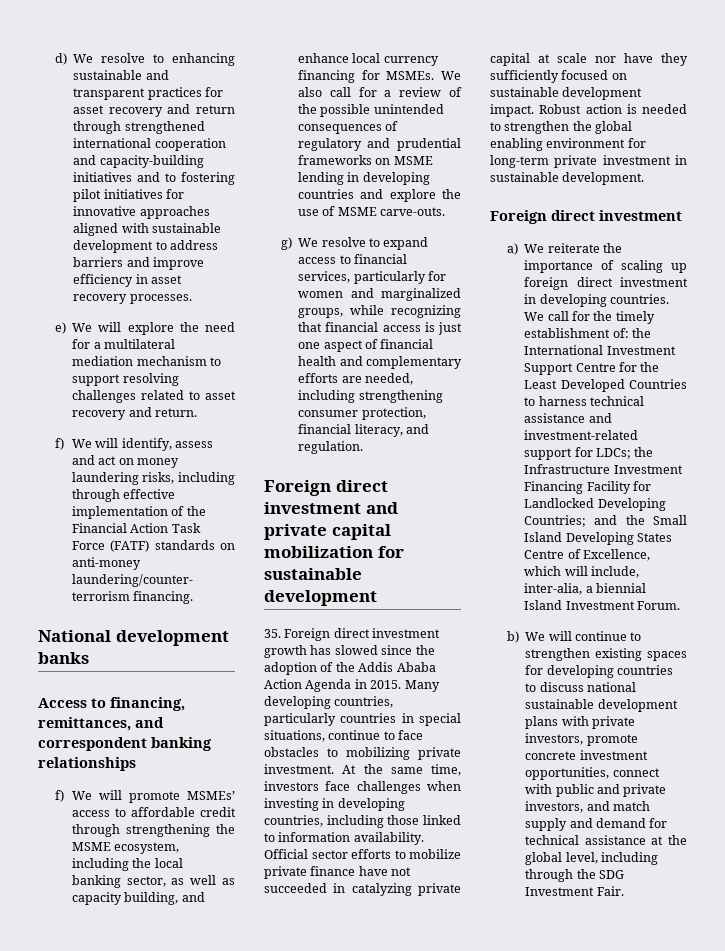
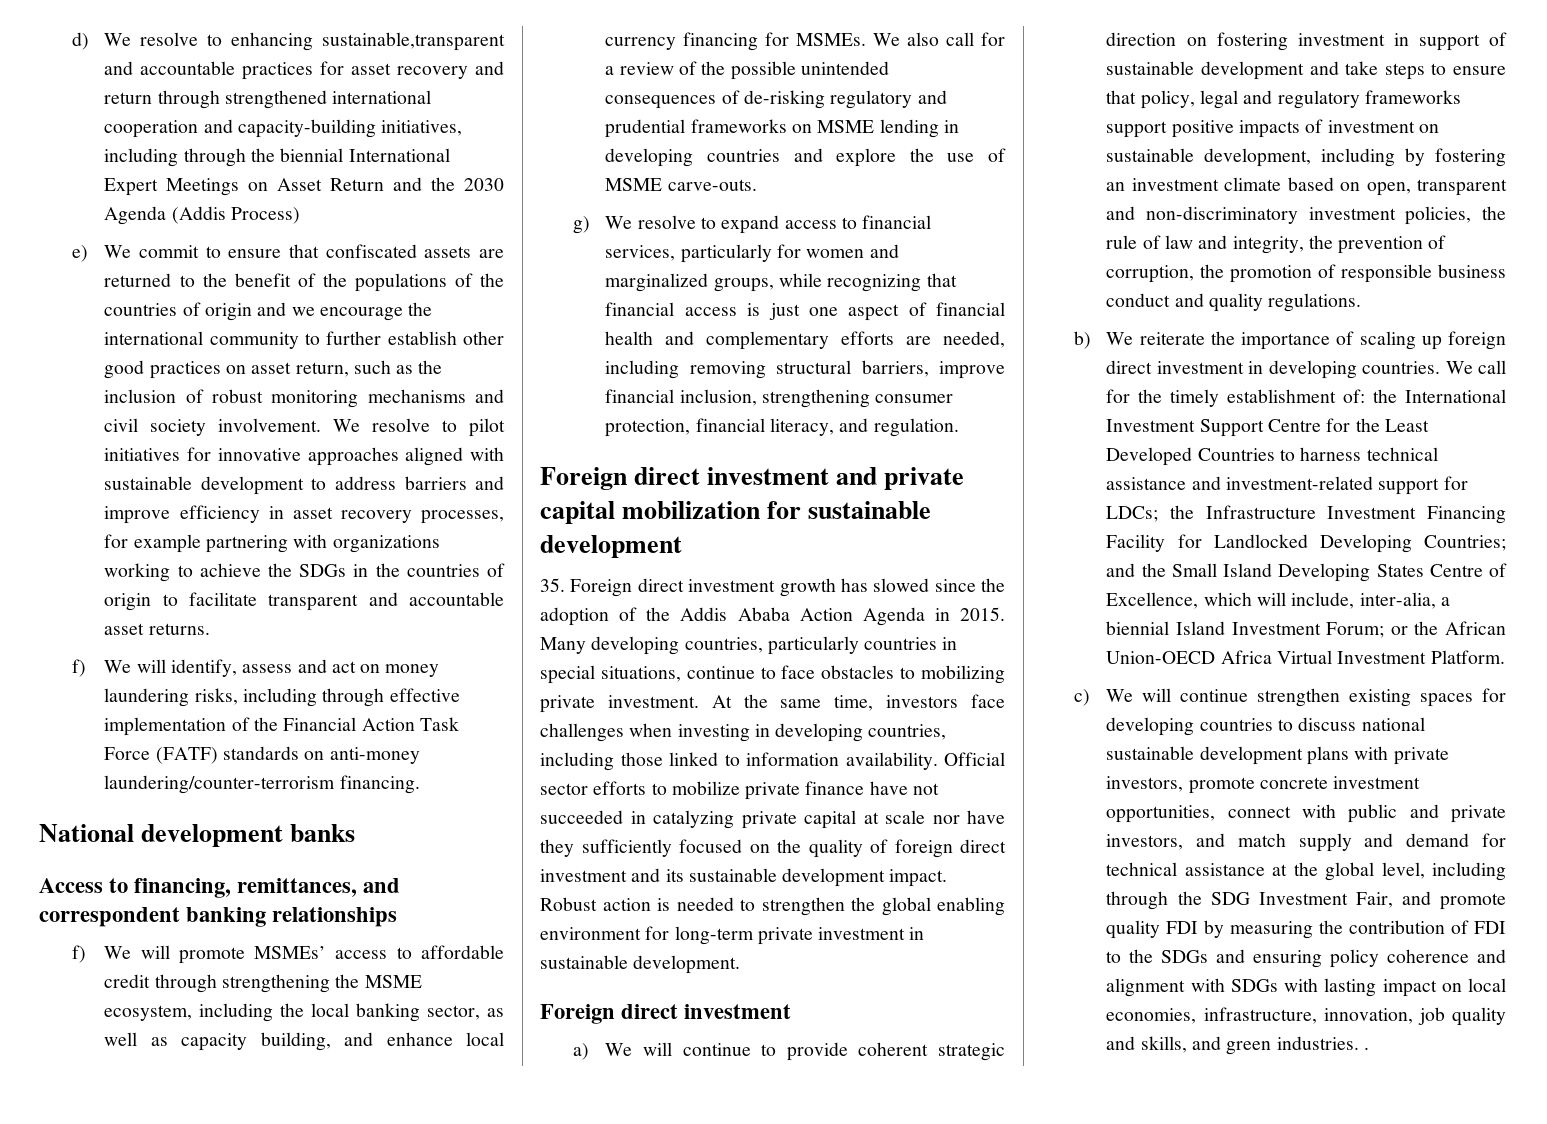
[73,70,169,80] [73,88,146,100] sustainable and transparent -> [322,32,505,51] [104,61,236,75] sustainable,transparent and accountable
[73,172,235,185] initiatives and to fostering -> [381,120,463,136] [104,148,450,167] [104,177,504,196] [104,206,300,225] [71,244,504,262] [104,273,504,292] [104,302,433,321] [104,331,505,349] [104,360,443,379] [104,389,504,408] [104,418,458,436] initiatives, including through the biennial International Expert Meetings on Asset Return and the 2030 Agenda (Addis Process) // e) We commit to ensure that confiscated assets are returned to the benefit of the populations of the countries of origin and we encourage the international community to further establish other good practices on asset return, such as the inclusion of robust monitoring mechanisms and civil society involvement. We resolve to
[129,294,192,304] [54,322,235,335] [72,339,175,349] [72,356,221,366] [72,373,179,386] [72,390,236,403] [72,407,197,420] processes. // e) We will explore the need for a multilateral mediation mechanism to support resolving challenges related to asset recovery and return. -> [421,510,504,524] [104,534,440,553] [104,563,505,582] [104,592,504,611] [104,623,210,635] processes, for example partnering with organizations working to achieve the SDGs in the countries of origin to facilitate transparent and accountable asset returns.
(399, 126) none -> [743,90,825,109] de-risking
(356, 396) none -> [689,360,1005,379] [605,389,757,406] removing structural barriers, improve financial inclusion,
(627, 76) none -> [777,839,1006,858] [540,868,684,882] the quality of foreign direct investment and its
(545, 248) none -> [643,1042,1005,1061] [1106,32,1507,51] [1106,61,1506,80] [1106,90,1461,109] [1106,119,1439,138] [1106,148,1506,167] [1106,177,1507,196] [1106,206,1506,225] [1106,235,1447,254] [1106,264,1506,283] [1106,293,1362,312] [1073,331,1134,349] will continue to provide coherent strategic direction on fostering investment in support of sustainable development and take steps to ensure that policy, legal and regulatory frameworks support positive impacts of investment on sustainable development, including by fostering an investment climate based on open, transparent and non-discriminatory investment policies, the rule of law and integrity, the prevention of corruption, the promotion of responsible business conduct and quality regulations. // b) We
[636,601,680,610] [506,631,642,643] Forum. // b) We will continue to -> [1326,621,1506,638] [1106,650,1505,664] [1073,688,1249,706] Forum; or the African Union-OECD Africa Virtual Investment Platform. // c) We will continue
[596,886,624,896] Fair. -> [1355,891,1506,910] [1106,920,1506,939] [1106,949,1506,968] [1106,978,1506,997] [1106,1007,1506,1026] [1106,1036,1369,1055] Fair, and promote quality FDI by measuring the contribution of FDI to the SDGs and ensuring policy coherence and alignment with SDGs with lasting impact on local economies, infrastructure, innovation, job quality and skills, and green industries. .

